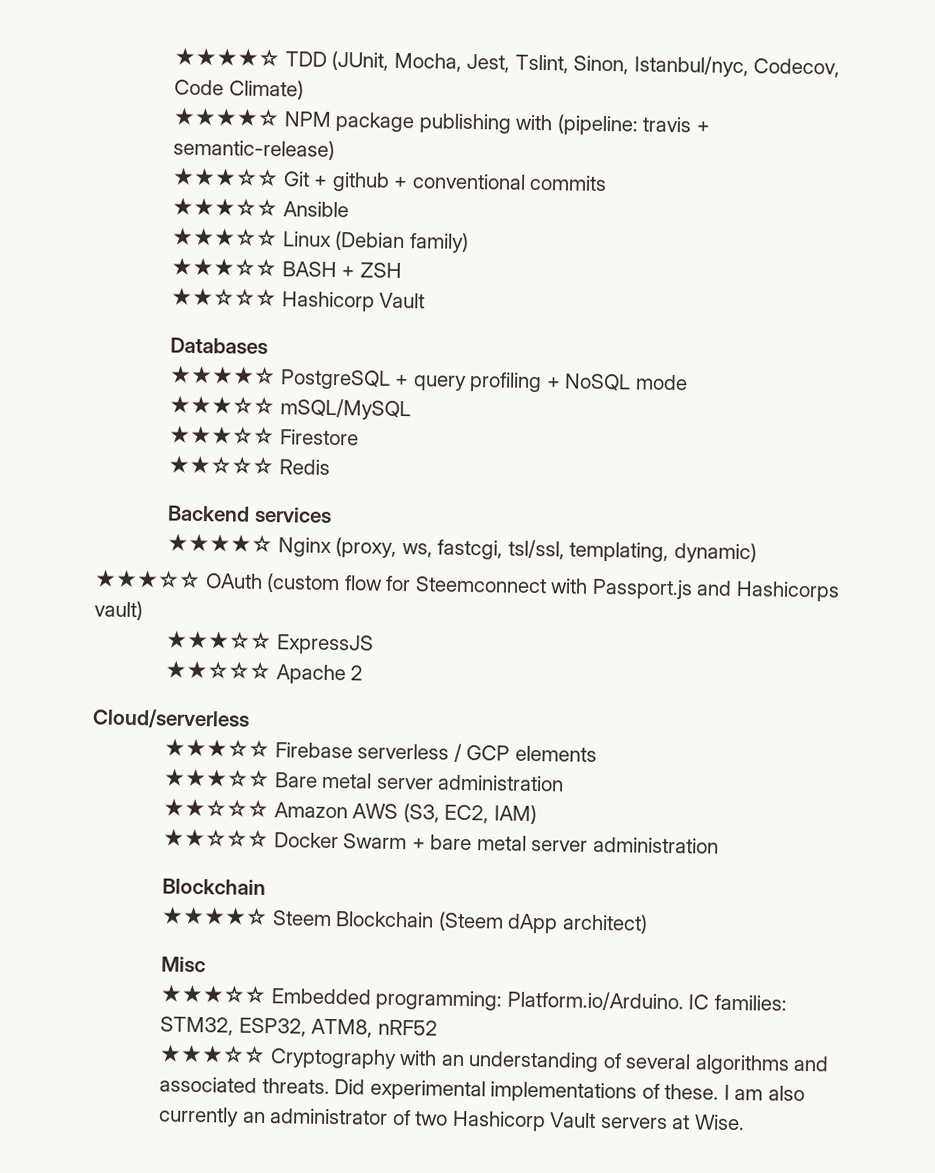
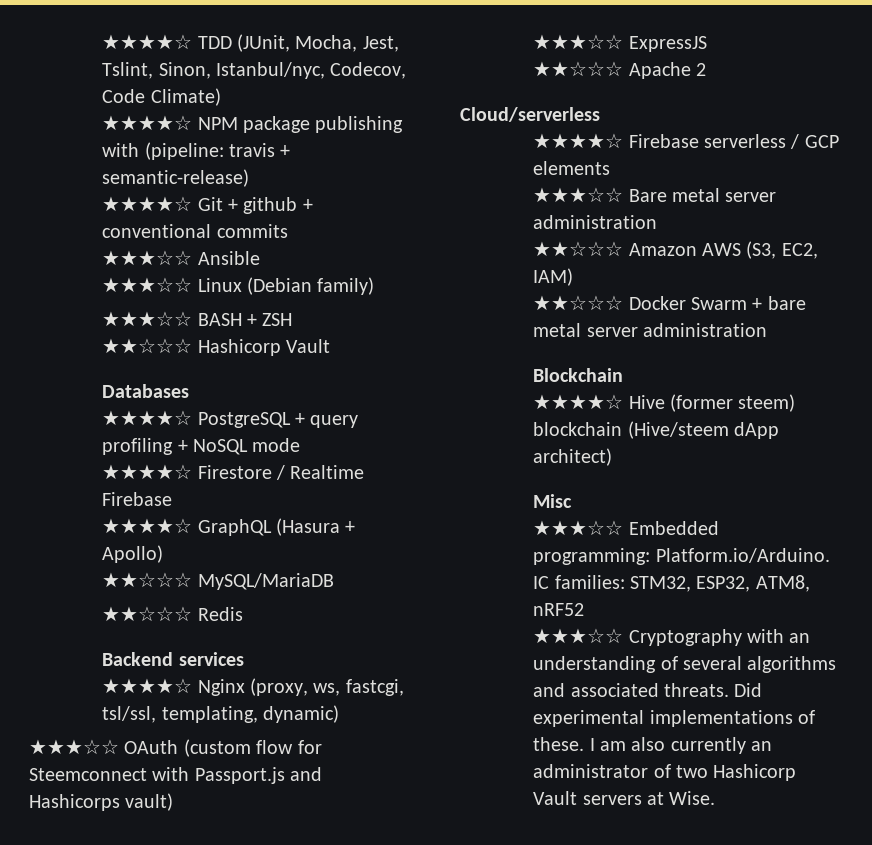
[172,167,280,187] ★★★☆☆ -> [102,196,193,212] ★★★★☆
[169,395,411,421] [169,425,359,446] ★★★☆☆ mSQL/MySQL // ★★★☆☆ Firestore -> [102,464,365,480] [102,492,173,506] [102,518,356,536] [102,545,164,563] [102,572,334,590] ★★★★☆ Firestore / Realtime Firebase // ★★★★☆ GraphQL (Hasura + Apollo) // ★★☆☆☆ MySQL/MariaDB
[164,738,271,758] ★★★☆☆ -> [533,133,624,149] ★★★★☆
[271,910,504,932] Steem Blockchain (Steem -> [628,394,796,412] [533,421,729,439] Hive (former steem) blockchain (Hive/steem

